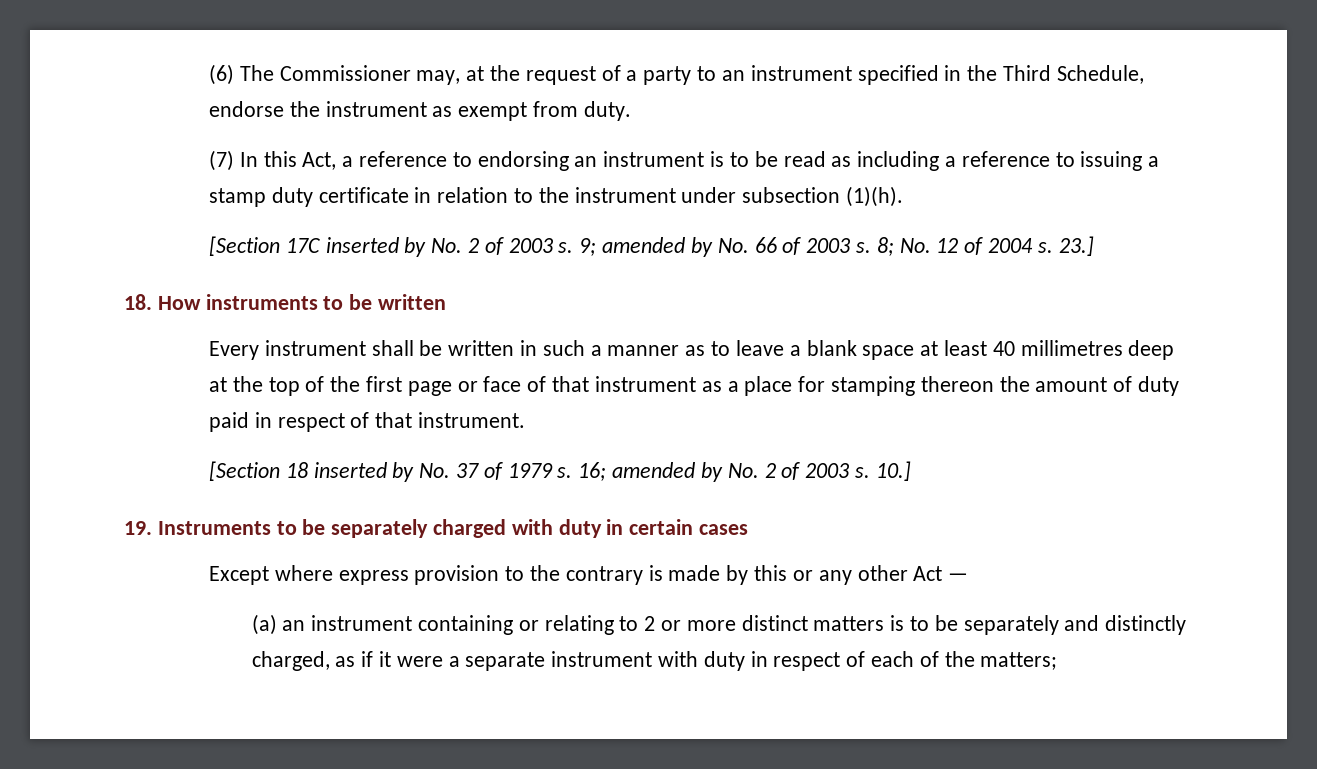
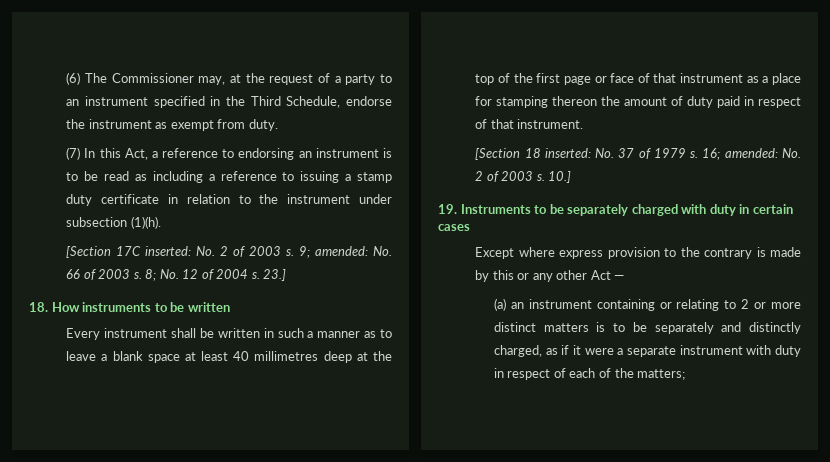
[325,237,427,257] inserted by -> [145,246,192,256] inserted:
[602,237,713,257] amended by -> [315,246,369,256] amended:
[313,462,415,482] inserted by -> [544,148,591,158] inserted:
[612,462,723,482] amended by -> [724,148,778,158] amended:

